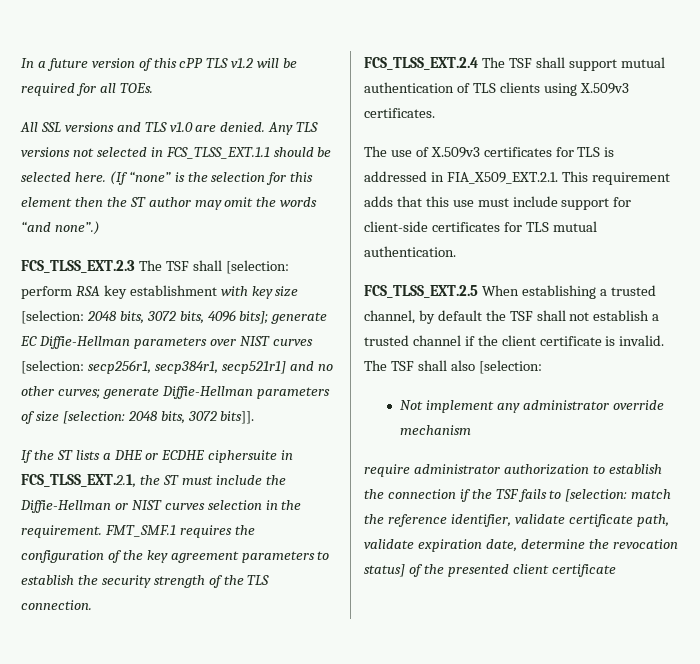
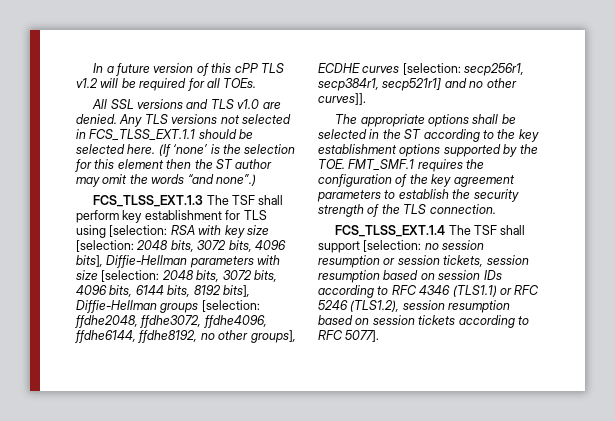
[128,171,171,182] “none” -> [173,144,209,154] ‘none’
[21,260,289,274] [21,285,217,299] FCS_TLSS_EXT.2.3 The TSF shall [selection: perform RSA key establishment -> [93,195,284,207] [76,210,267,223] [76,225,195,238] FCS_TLSS_EXT.1.3 The TSF shall perform key establishment for TLS using [selection: RSA
[239,311,328,324] [20,336,270,349] bits]; generate EC Diffie-Hellman parameters over NIST -> [76,255,281,268] [76,270,277,282] [76,285,250,297] [76,300,260,313] [75,315,267,328] [75,330,296,343] [318,63,360,73] bits], Diffie-Hellman parameters with size [selection: 2048 bits, 3072 bits, 4096 bits, 6144 bits, 8192 bits], Diffie-Hellman groups [selection: ffdhe2048, ffdhe3072, ffdhe4096, ffdhe6144, ffdhe8192, no other groups], ECDHE
[57,386,330,399] [21,411,255,424] [21,450,294,463] [21,474,286,488] [20,500,302,513] [21,525,102,538] curves; generate Diffie-Hellman parameters of size [selection: 2048 bits, 3072 bits]]. // If the ST lists a DHE or ECDHE ciphersuite in FCS_TLSS_EXT.2.1, the ST must include the Diffie-Hellman or NIST curves selection in the requirement. -> [318,93,366,105] [335,114,516,127] [318,129,539,142] [318,144,538,157] [318,159,345,169] curves]]. // The appropriate options shall be selected in the ST according to the key establishment options supported by the TOE.
[364,57,478,70] FCS_TLSS_EXT.2.4 -> [335,225,446,237] FCS_TLSS_EXT.1.4
[620,57,665,68] [364,82,629,96] [364,108,435,118] [364,146,615,158] [364,171,670,185] [364,196,632,210] [364,221,597,232] [364,246,456,257] [364,285,656,299] [364,310,660,324] [364,335,665,346] [364,360,542,374] [399,400,664,413] [399,425,471,435] [364,464,662,477] [364,489,672,502] [364,514,669,527] [364,539,678,552] [364,564,616,577] mutual authentication of TLS clients using X.509v3 certificates. // The use of X.509v3 certificates for TLS is addressed in FIA_X509_EXT.2.1. This requirement adds that this use must include support for client-side certificates for TLS mutual authentication. // FCS_TLSS_EXT.2.5 When establishing a trusted channel, by default the TSF shall not establish a trusted channel if the client certificate is invalid. The TSF shall also [selection: // Not implement any administrator override mechanism // require administrator authorization to establish the connection if the TSF fails to [selection: match the reference identifier, validate certificate path, validate expiration date, determine the revocation status] of the presented client certificate -> [363,240,485,252] [318,255,529,268] [318,270,502,283] [318,285,539,298] [318,300,511,313] [318,315,529,328] [318,330,380,342] [selection: no session resumption or session tickets, session resumption based on session IDs according to RFC 4346 (TLS1.1) or RFC 5246 (TLS1.2), session resumption based on session tickets according to RFC 5077].

